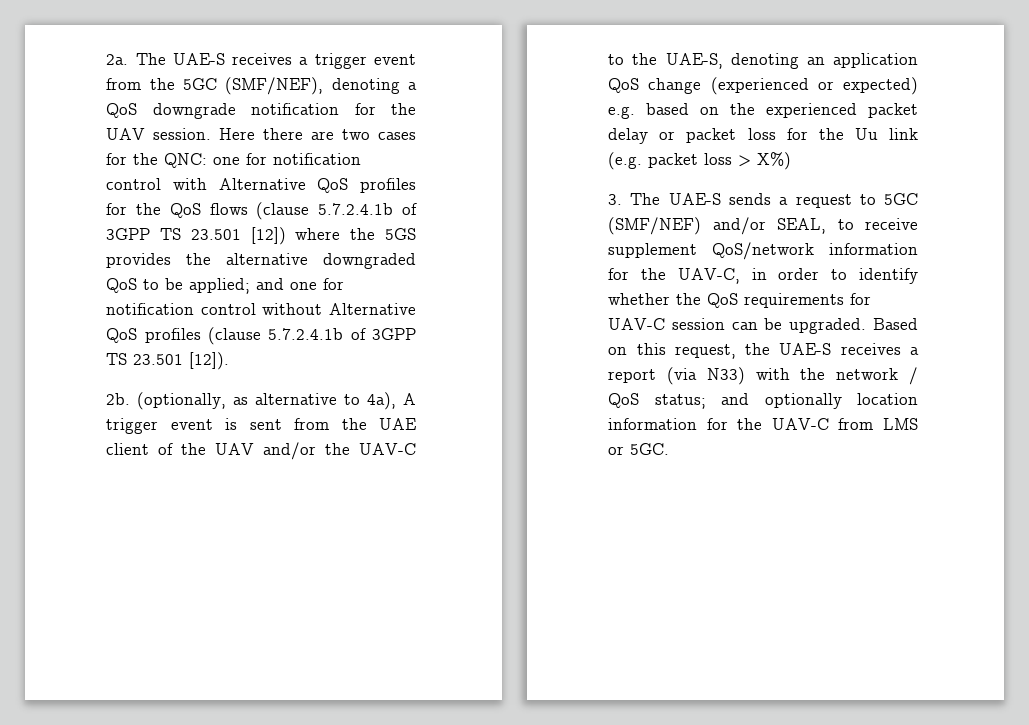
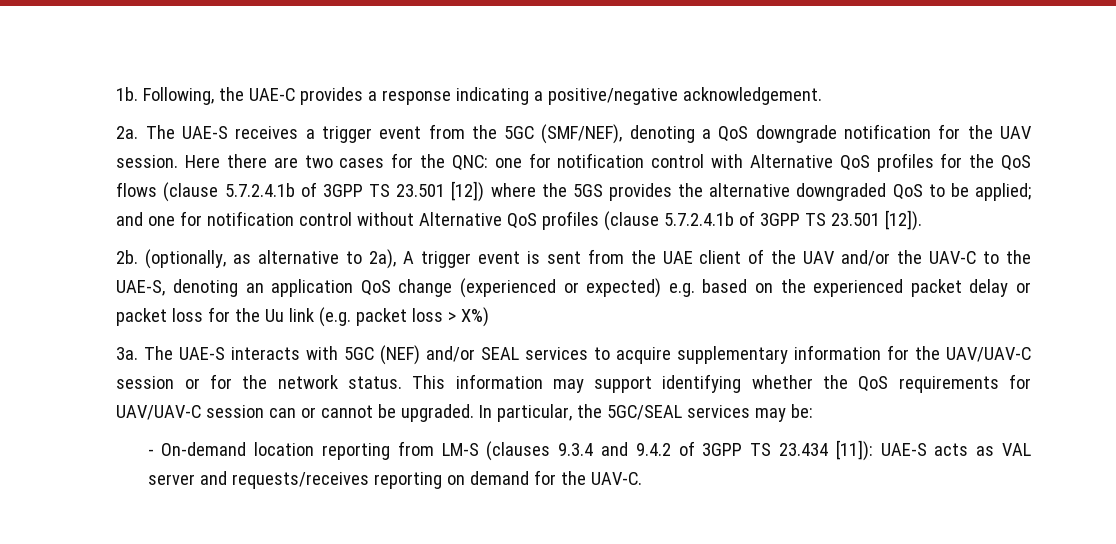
(106, 59) none -> [116,87,823,105] 1b. Following, the UAE-C provides a response indicating a positive/negative acknowledgement. //
[367,392,397,410] 4a), -> [369,249,397,269] 2a),
[608,193,918,208] [608,217,918,235] [608,242,918,260] [608,268,918,284] 3. The UAE-S sends a request to 5GC (SMF/NEF) and/or SEAL, to receive supplement QoS/network information for the UAV-C, in order to identify -> [116,345,1031,365] [116,374,742,393] 3a. The UAE-S interacts with 5GC (NEF) and/or SEAL services to acquire supplementary information for the UAV/UAV-C session or for the network status. This information may support identifying
[608,318,666,330] UAV-C -> [116,405,202,420] UAV/UAV-C
[764,318,918,334] [608,343,919,359] [608,367,918,385] [608,393,918,409] [608,418,918,430] [608,443,670,455] be upgraded. Based on this request, the UAE-S receives a report (via N33) with the network / QoS status; and optionally location information for the UAV-C from LMS or 5GC. -> [301,404,814,422] [147,440,1032,461] [147,470,642,489] or cannot be upgraded. In particular, the 5GC/SEAL services may be: // - On-demand location reporting from LM-S (clauses 9.3.4 and 9.4.2 of 3GPP TS 23.434 [11]): UAE-S acts as VAL server and requests/receives reporting on demand for the UAV-C.

